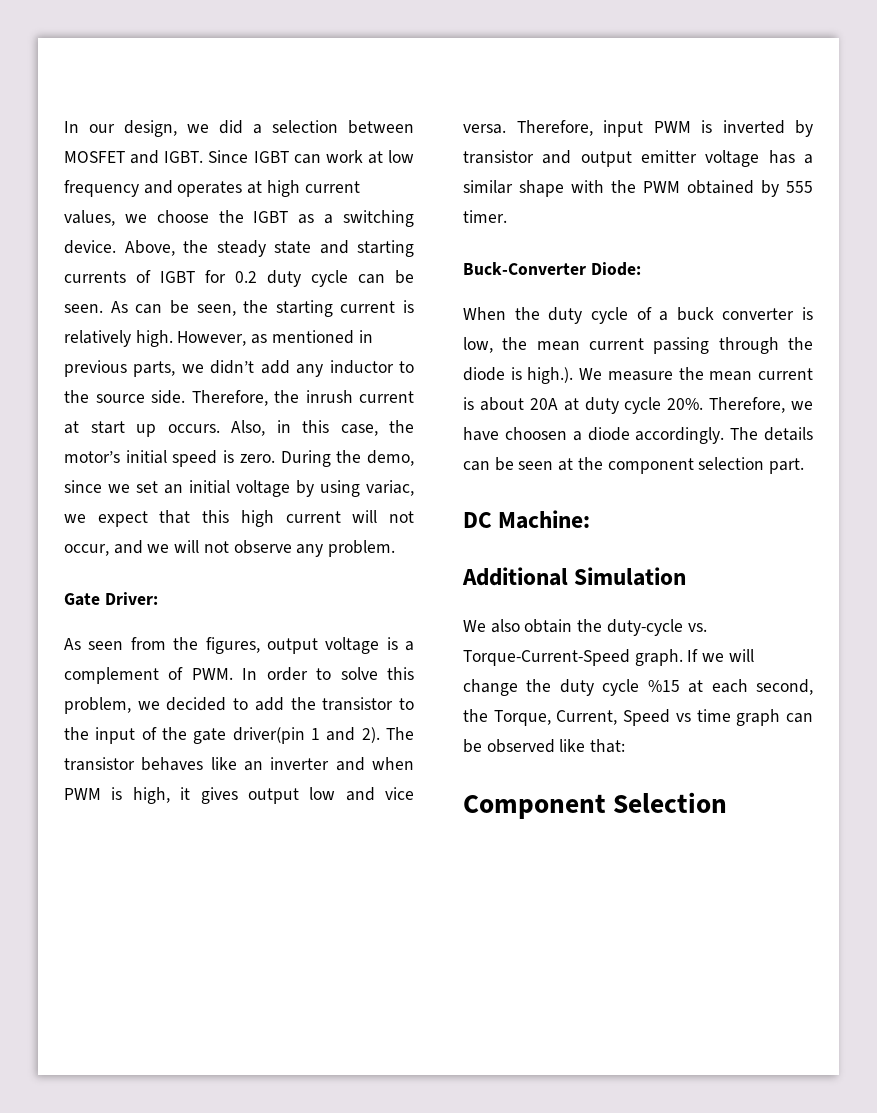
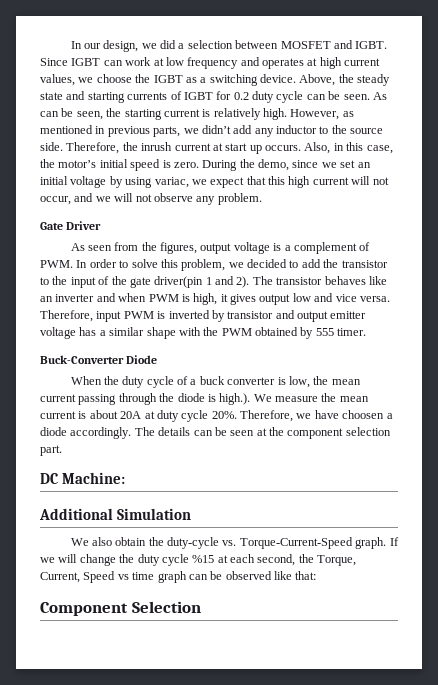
[104,592,158,605] Driver: -> [66,221,102,230] Driver
[590,262,641,276] Diode: -> [126,355,158,364] Diode

